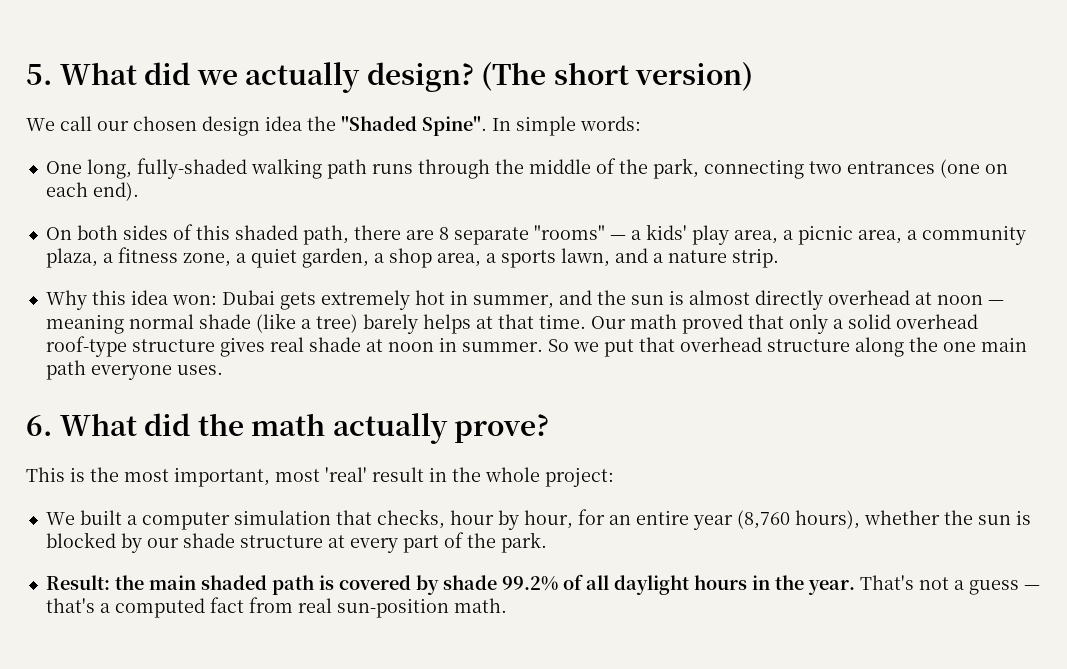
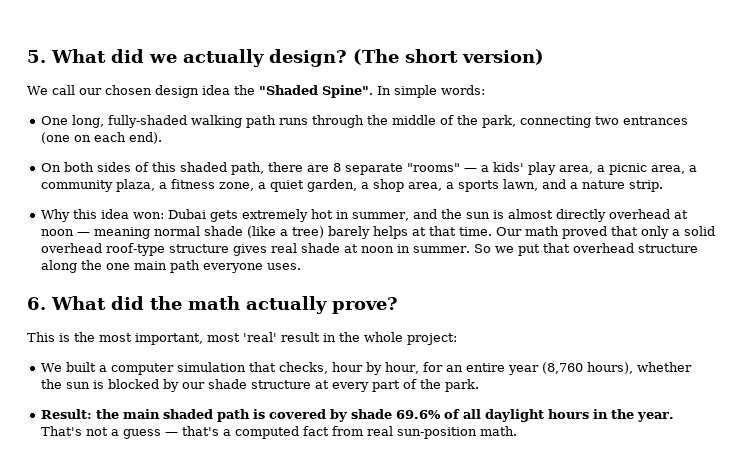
[501,576,558,591] 99.2% -> [395,410,441,419] 69.6%

